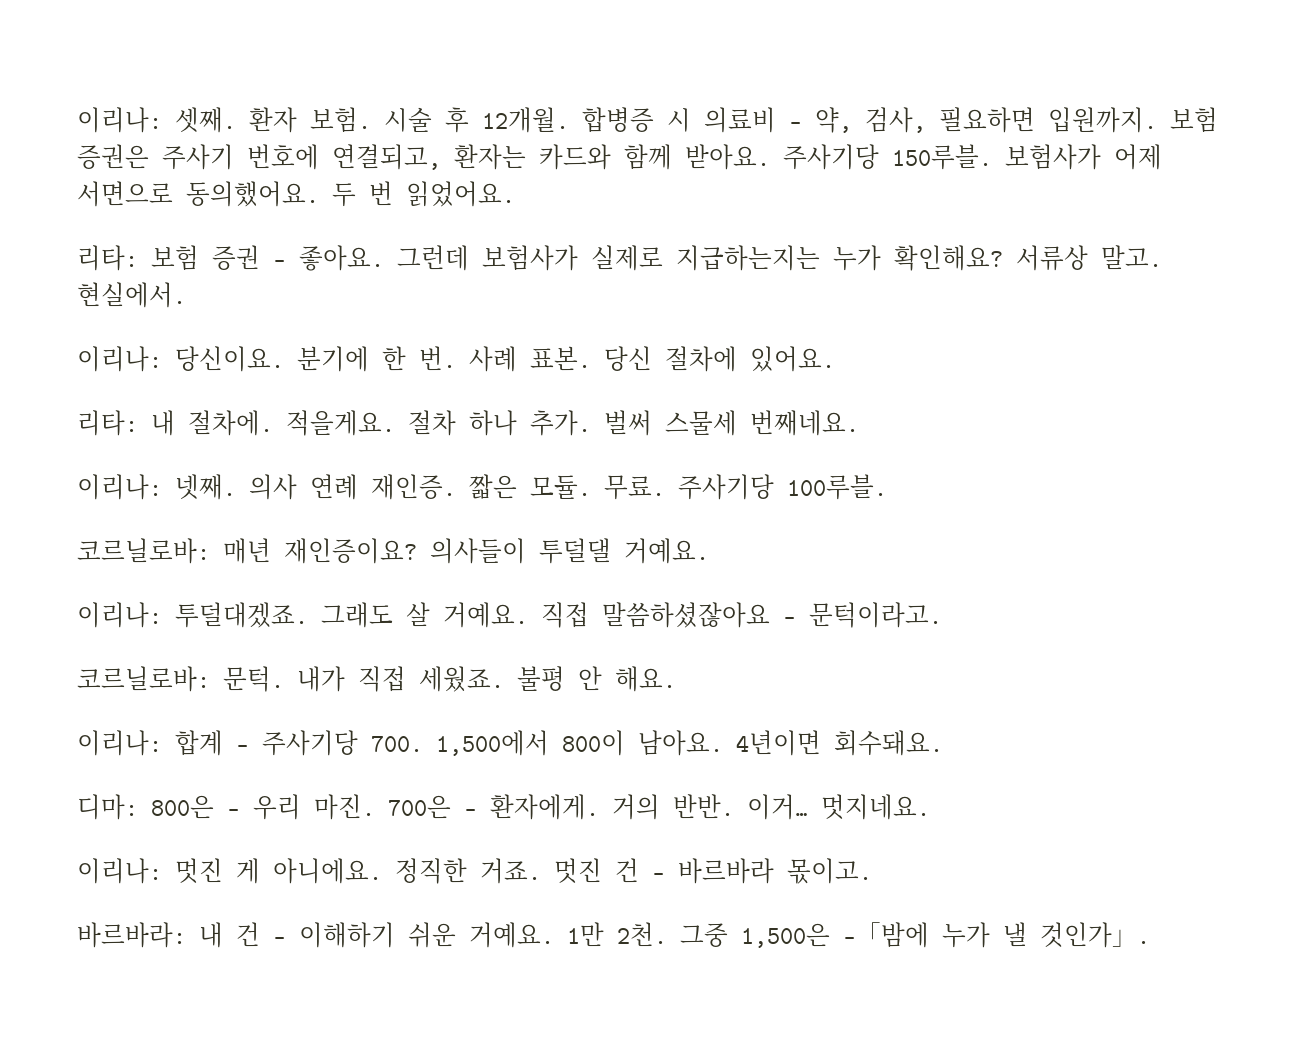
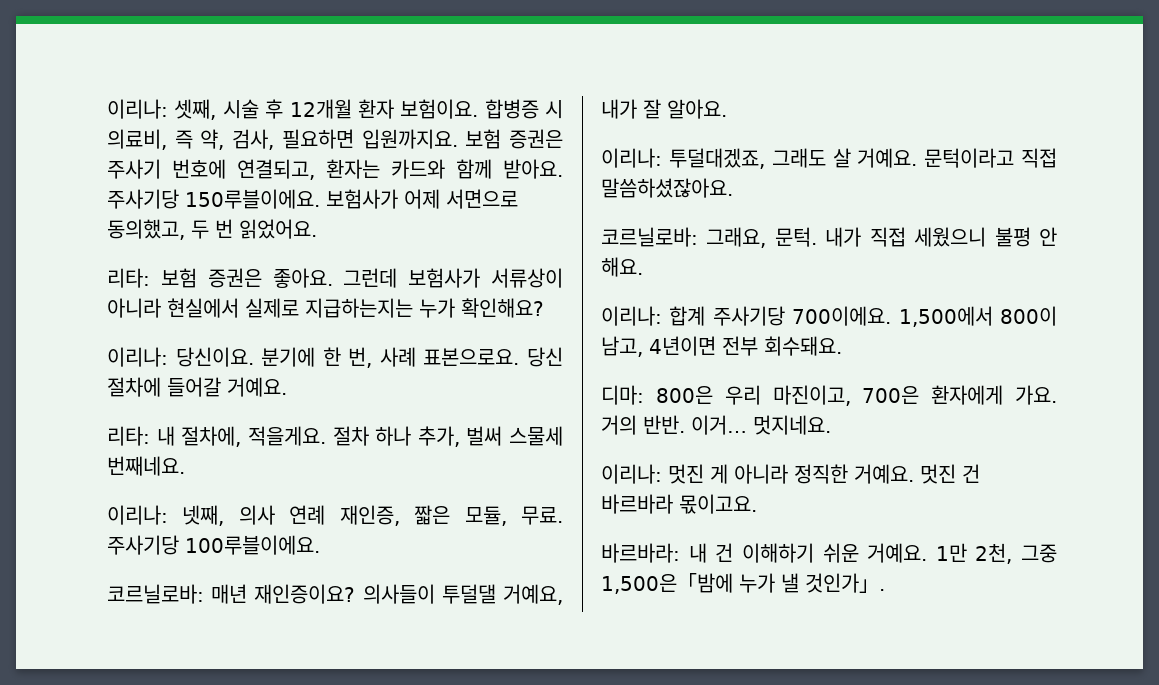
[77,107,802,133] 이리나: 셋째. 환자 보험. 시술 후 12개월. 합병증 시 의료비 — -> [107,99,563,120] [107,129,193,150] 이리나: 셋째, 시술 후 12개월 환자 보험이요. 합병증 시 의료비, 즉
[1048,107,1157,133] 입원까지. -> [361,129,458,149] 입원까지요.
[892,144,992,170] 150루블. -> [185,189,320,209] 150루블이에요.
[186,181,319,207] 동의했어요. -> [107,219,185,240] 동의했고,
[212,245,286,270] 증권 — -> [207,268,262,288] 증권은
(578, 258) none -> [491,268,563,288] [107,298,239,318] 서류상이 아니라 현실에서
[1016,245,1162,271] [77,282,186,308] 서류상 말고. 현실에서. -> (544, 308) none
[419,346,835,372] 번. 사례 표본. 당신 절차에 있어요. -> [348,347,563,368] [107,377,287,397] 번, 사례 표본으로요. 당신 절차에 들어갈 거예요.
[188,410,273,436] 절차에. -> [181,426,242,447] 절차에,
[530,410,591,436] 추가. -> [417,426,460,447] 추가,
[175,474,236,500] 넷째. -> [182,505,225,526] 넷째,
[371,474,591,500] 재인증. 짧은 모듈. -> [339,505,507,526] 재인증, 짧은 모듈,
[787,474,887,500] 100루블. -> [185,535,320,555] 100루블이에요.
[624,538,709,564] [77,602,308,628] 거예요. // 이리나: 투덜대겠죠. -> [502,584,563,605] [601,99,727,119] [601,148,765,169] 거예요, 내가 잘 알아요. // 이리나: 투덜대겠죠,
[541,602,942,628] [77,666,210,692] 직접 말씀하셨잖아요 — 문턱이라고. // 코르닐로바: -> [924,148,1057,168] [601,178,733,198] [601,227,767,248] 문턱이라고 직접 말씀하셨잖아요. // 코르닐로바: 그래요,
[419,666,504,692] 세웠죠. -> [914,227,987,247] 세웠으니
[236,730,943,756] [77,794,599,820] — 주사기당 700. 1,500에서 800이 남아요. 4년이면 회수돼요. // 디마: 800은 — 우리 마진. 700은 — 환자에게. -> [712,306,1057,327] [601,336,842,357] [601,385,1057,406] 주사기당 700이에요. 1,500에서 800이 남고, 4년이면 전부 회수돼요. // 디마: 800은 우리 마진이고, 700은 환자에게 가요.
[273,858,872,884] 아니에요. 정직한 거죠. 멋진 건 — 바르바라 몫이고. -> [734,464,980,484] [601,494,757,514] 아니라 정직한 거예요. 멋진 건 바르바라 몫이고요.
[273,937,286,944] — -> (734, 552) none
[617,922,667,947] 2천. -> [975,543,1013,564] 2천,
[843,937,856,944] — -> (677, 584) none

